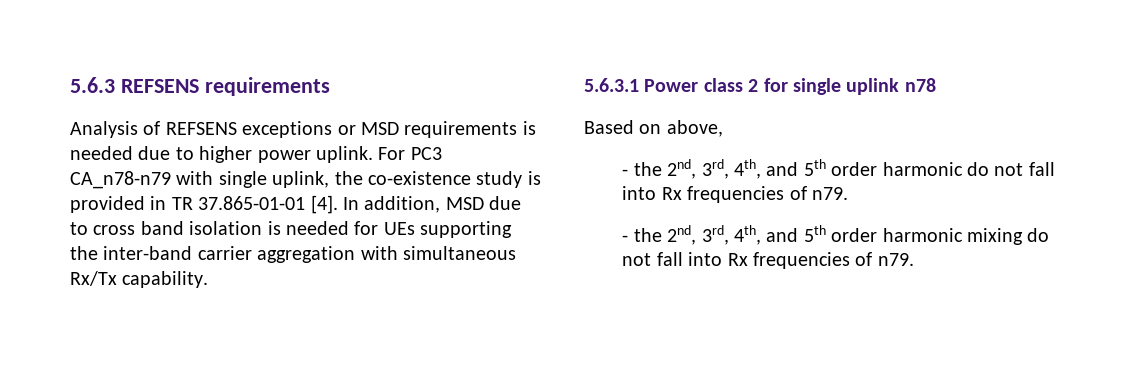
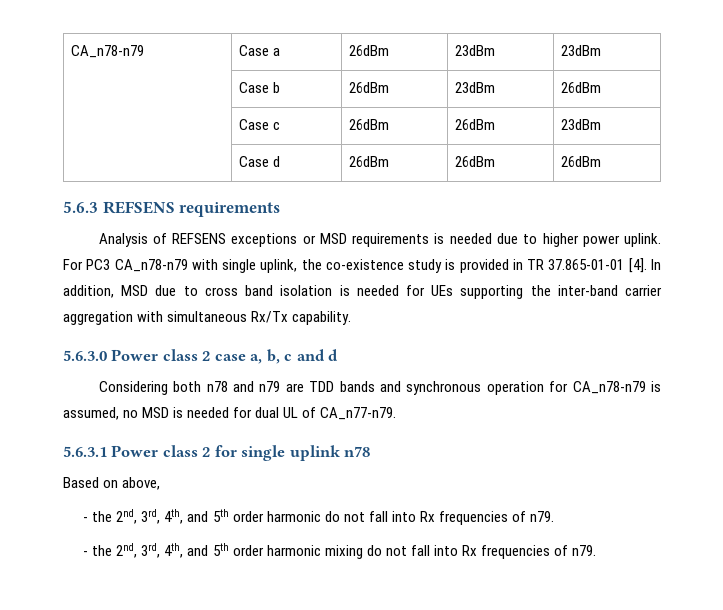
(70, 85) none -> [70,45,144,58] [238,45,280,56] [348,45,389,56] [454,45,495,56] [560,45,601,56] [238,82,280,93] [348,82,389,93] [454,82,495,93] [560,82,601,93] [238,119,280,130] [348,119,389,130] [454,119,495,130] [560,119,601,130] [238,156,280,167] [348,156,389,167] [454,156,495,167] [560,156,601,167] CA_n78-n79 | Case a | 26dBm | 23dBm | 23dBm // | Case b | 26dBm | 23dBm | 26dBm // | Case c | 26dBm | 26dBm | 23dBm // | Case d | 26dBm | 26dBm | 26dBm //
(209, 279) none -> [63,349,339,364] [98,381,661,395] [63,407,397,420] // 5.6.3.0 Power class 2 case a, b, c and d // Considering both n78 and n79 are TDD bands and synchronous operation for CA_n78-n79 is assumed, no MSD is needed for dual UL of CA_n77-n79.

